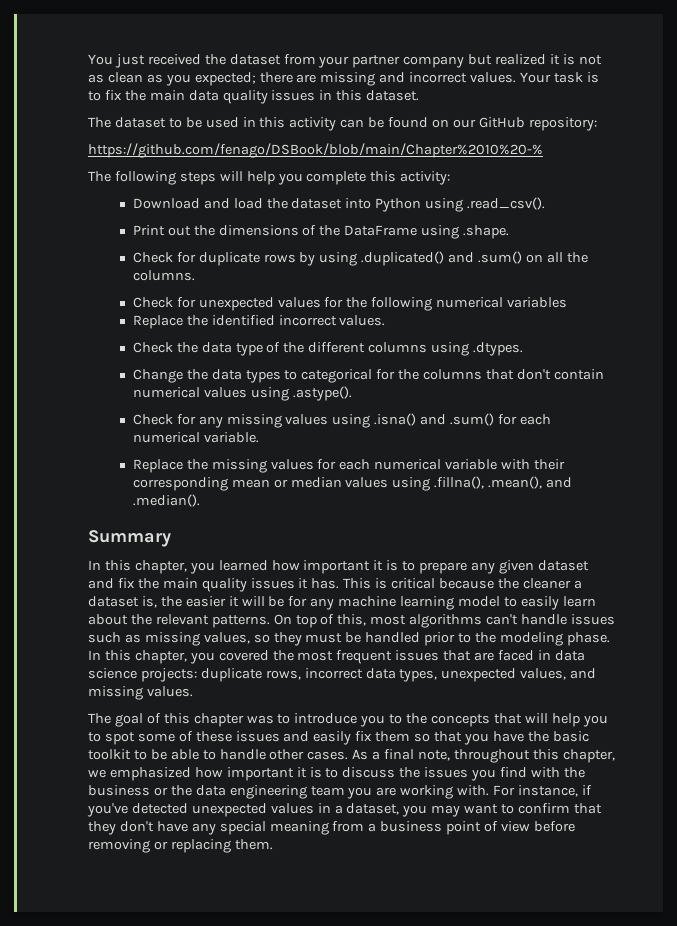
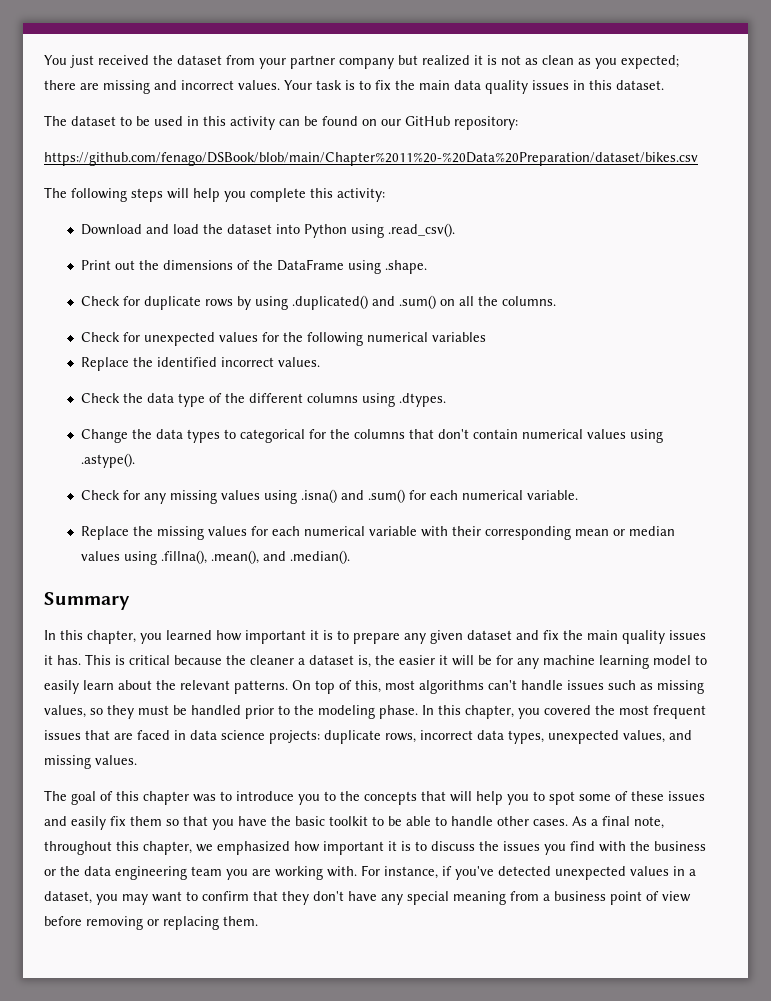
[88,143,543,158] https://github.com/fenago/DSBook/blob/main/Chapter%2010%20-% -> [44,152,698,166] https://github.com/fenago/DSBook/blob/main/Chapter%2011%20-%20Data%20Preparation/dataset/bikes.csv

